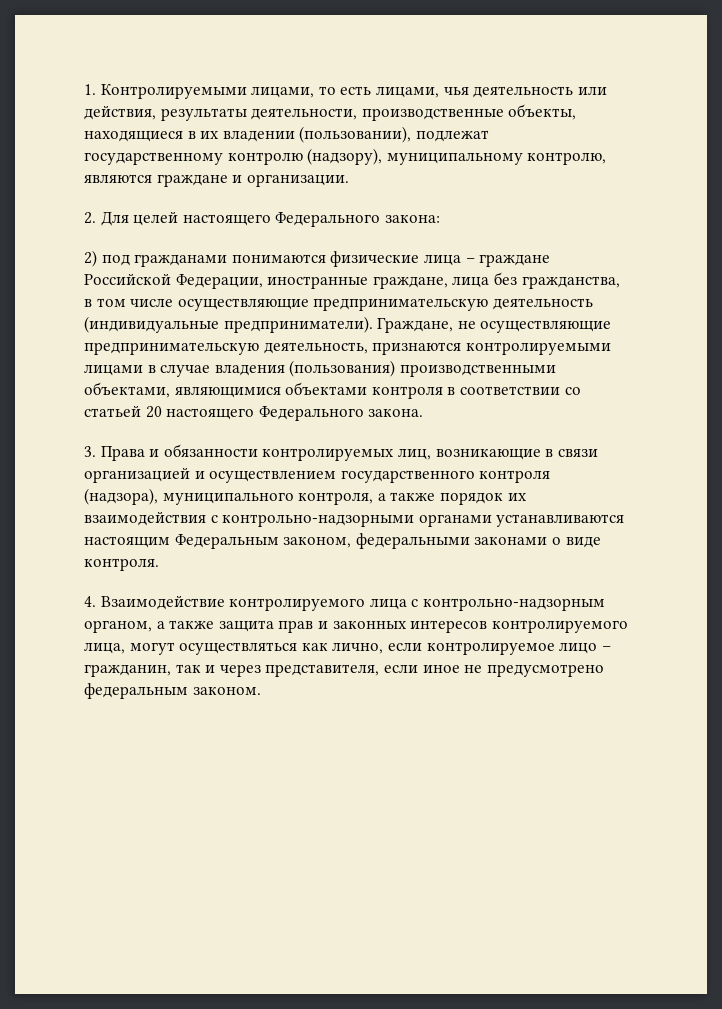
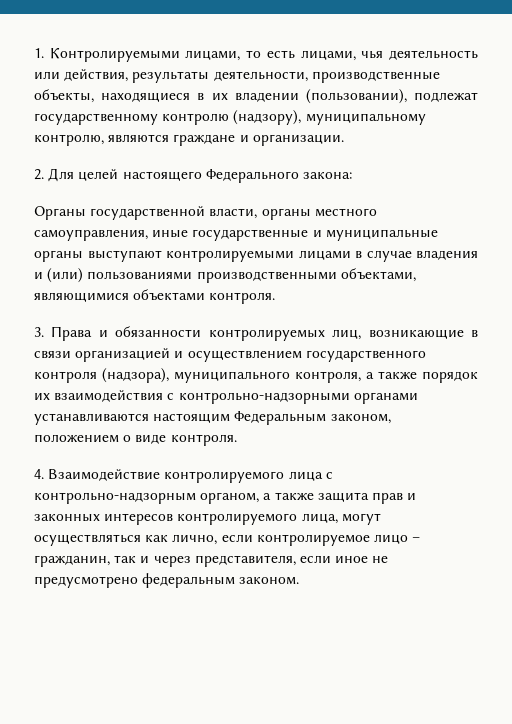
[84,250,551,267] [84,272,620,289] [84,298,593,311] [84,316,612,333] [84,342,462,355] 2) под гражданами понимаются физические лица – граждане Российской Федерации, иностранные граждане, лица без гражданства, в том числе осуществляющие предпринимательскую деятельность (индивидуальные предприниматели). Граждане, не осуществляющие предпринимательскую деятельность, признаются -> [34,206,377,220] [34,229,438,241] [34,250,162,262] Органы государственной власти, органы местного самоуправления, иные государственные и муниципальные органы выступают
[289,360,396,377] (пользования) -> [34,268,193,283] и (или) пользованиями
[371,386,581,399] [84,405,424,421] контроля в соответствии со статьей 20 настоящего Федерального закона. -> [209,292,276,304] контроля.
[355,533,548,549] федеральными законами -> [34,434,119,443] положением

